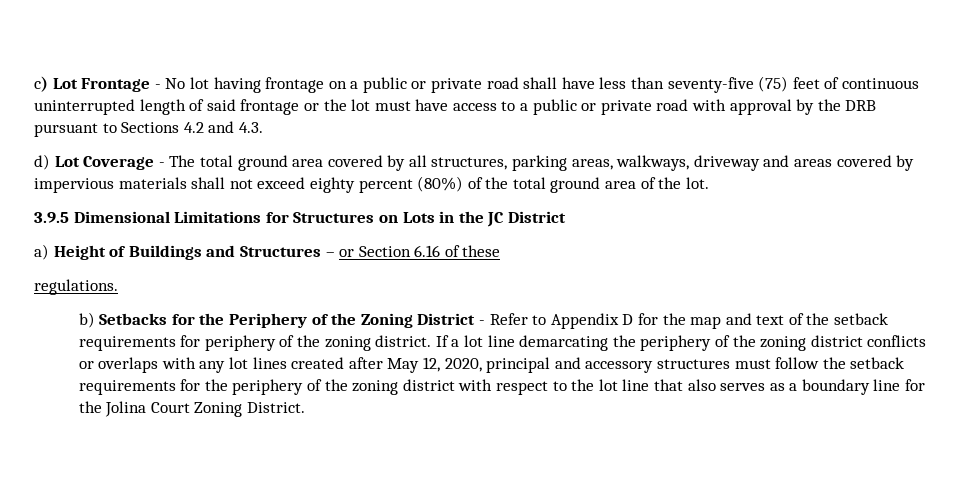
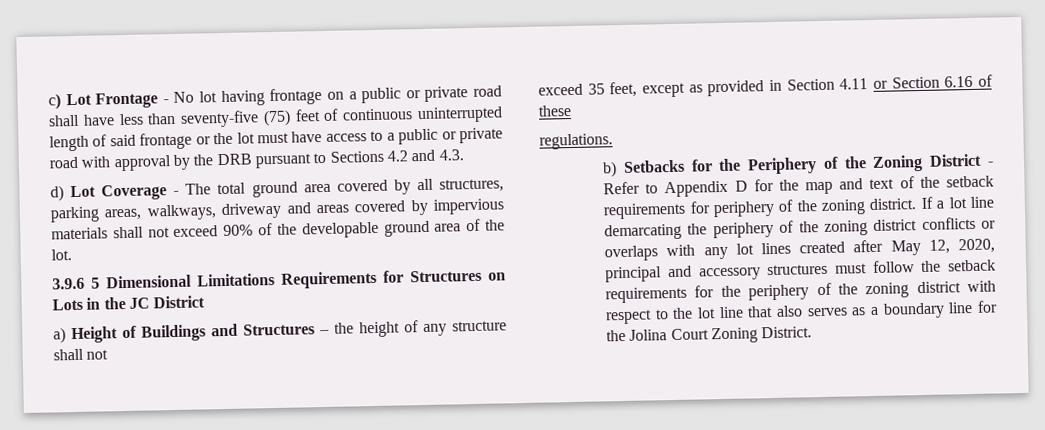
[309,176,546,193] eighty percent (80%) of the total -> [223,221,379,239] 90% of the developable
[34,212,69,223] 3.9.5 -> [52,277,100,290] 3.9.6 5
(262, 217) none -> [281,270,377,289] Requirements
(335, 254) none -> [334,320,507,338] [53,348,109,361] [538,78,869,98] the height of any structure shall not // exceed 35 feet, except as provided in Section 4.11

